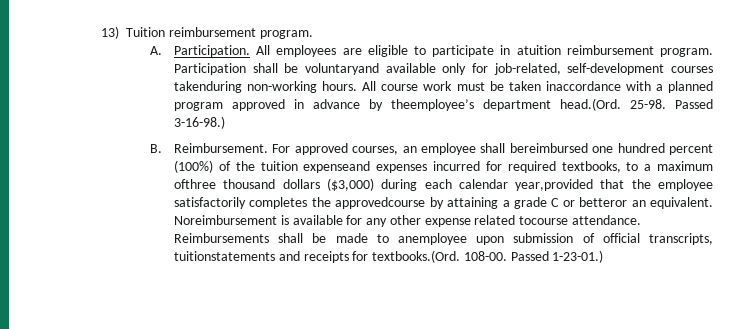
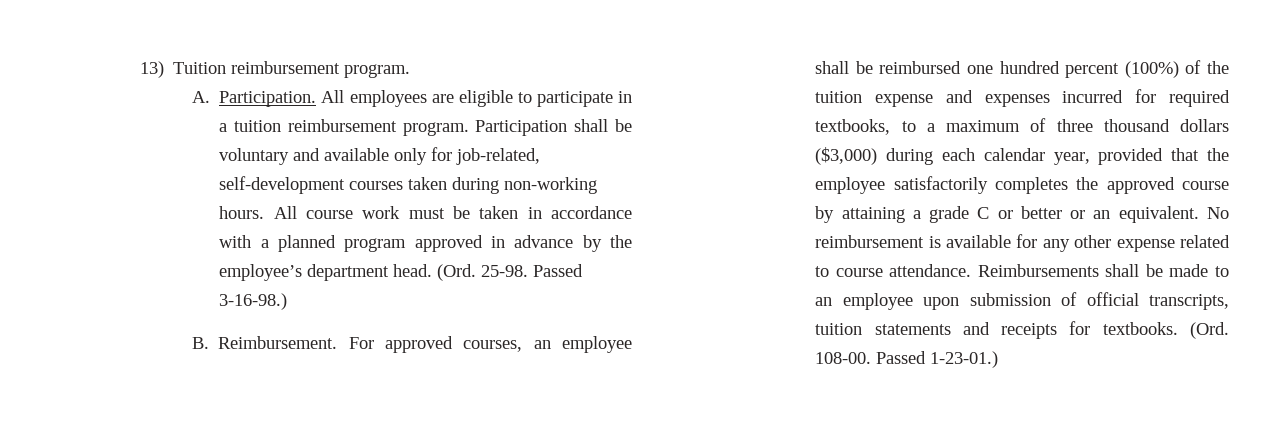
[516,45,561,55] atuition -> [219,120,282,132] a tuition
[304,63,379,75] voluntaryand -> [219,148,321,165] voluntary and
[173,81,242,93] takenduring -> [408,177,500,194] taken during
[545,81,621,91] inaccordance -> [527,206,632,219] in accordance
[390,98,621,111] theemployee’s department head.(Ord. -> [610,235,632,248] [219,264,477,281] the employee’s department head. (Ord.
[509,143,588,153] bereimbursed -> [855,61,962,74] be reimbursed
[303,161,371,173] expenseand -> [875,90,973,107] expense and
[173,179,216,189] ofthree -> [1030,118,1093,132] of three
[515,179,594,191] year,provided -> [1053,148,1164,165] year, provided
[335,197,426,209] approvedcourse -> [1106,177,1229,194] approved course
[579,197,714,209] [173,215,277,225] betteror an equivalent. Noreimbursement -> [1020,206,1229,223] [815,235,925,248] better or an equivalent. No reimbursement
[519,216,569,225] tocourse -> [815,266,883,277] to course
[397,233,467,245] anemployee -> [815,293,913,310] an employee
[173,251,275,261] tuitionstatements -> [815,323,951,335] tuition statements
[372,250,461,263] textbooks.(Ord. -> [1102,322,1229,339] textbooks. (Ord.

